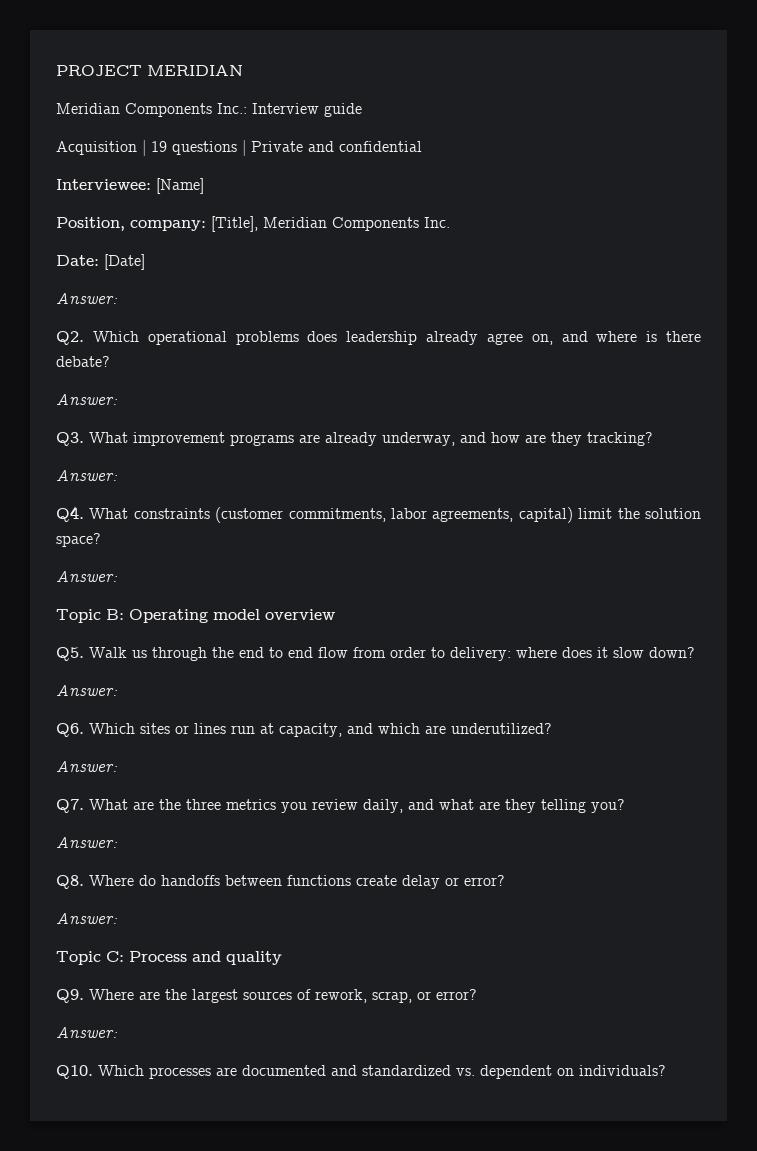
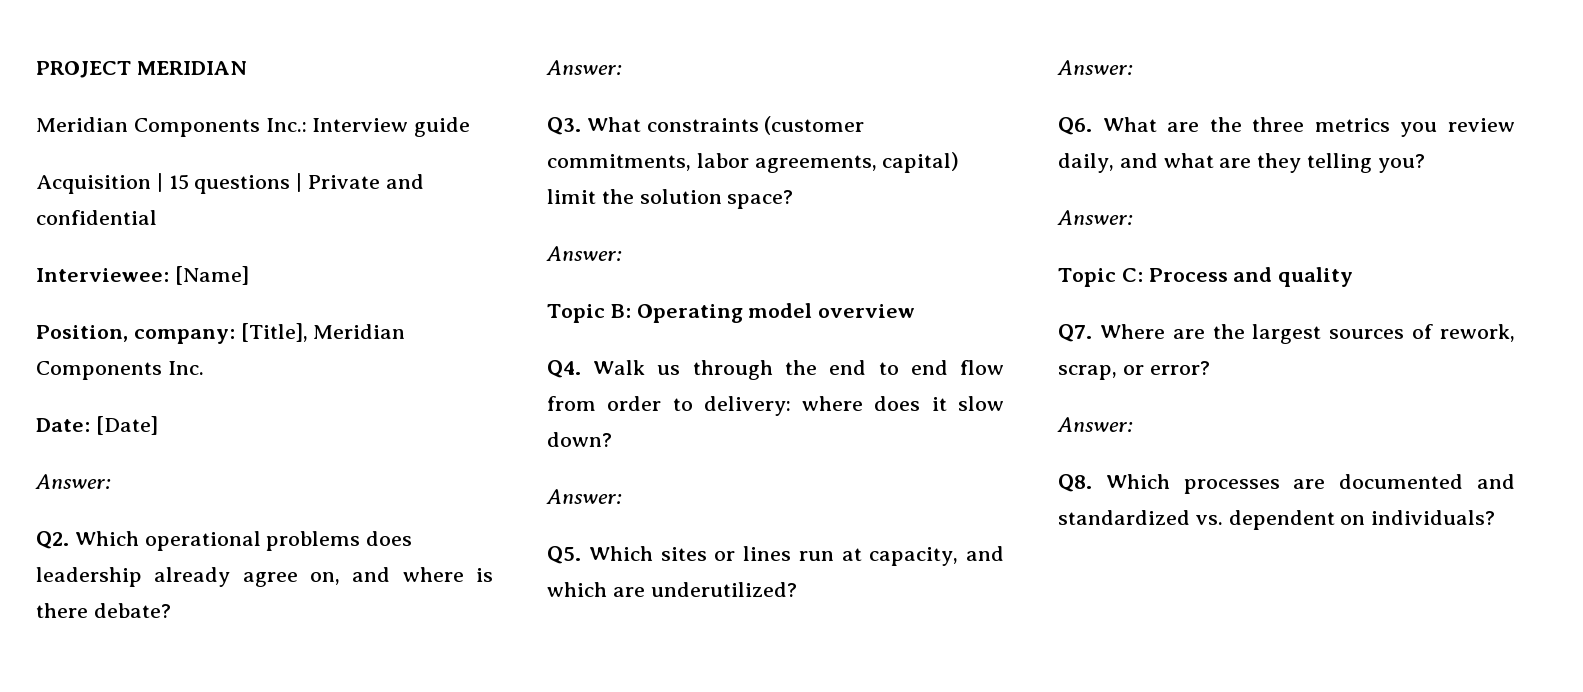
[151,141,167,152] 19 -> [168,174,189,190] 15
[133,432,653,446] [56,470,118,481] [56,506,129,522] improvement programs are already underway, and how are they tracking? // Answer: // Q4. What -> (641, 124) none
[56,647,84,661] Q5. -> [547,360,581,378] Q4.
[56,723,84,737] Q6. -> [547,546,581,564] Q5.
[56,799,84,813] Q7. -> [1058,117,1092,135] Q6.
[56,875,505,889] [56,913,118,924] // Q8. Where do handoffs between functions create delay or error? // Answer: -> (1133, 217) none
[56,989,84,1003] Q9. -> [1058,324,1092,342] Q7.
[56,1065,93,1079] Q10. -> [1058,474,1092,492] Q8.

